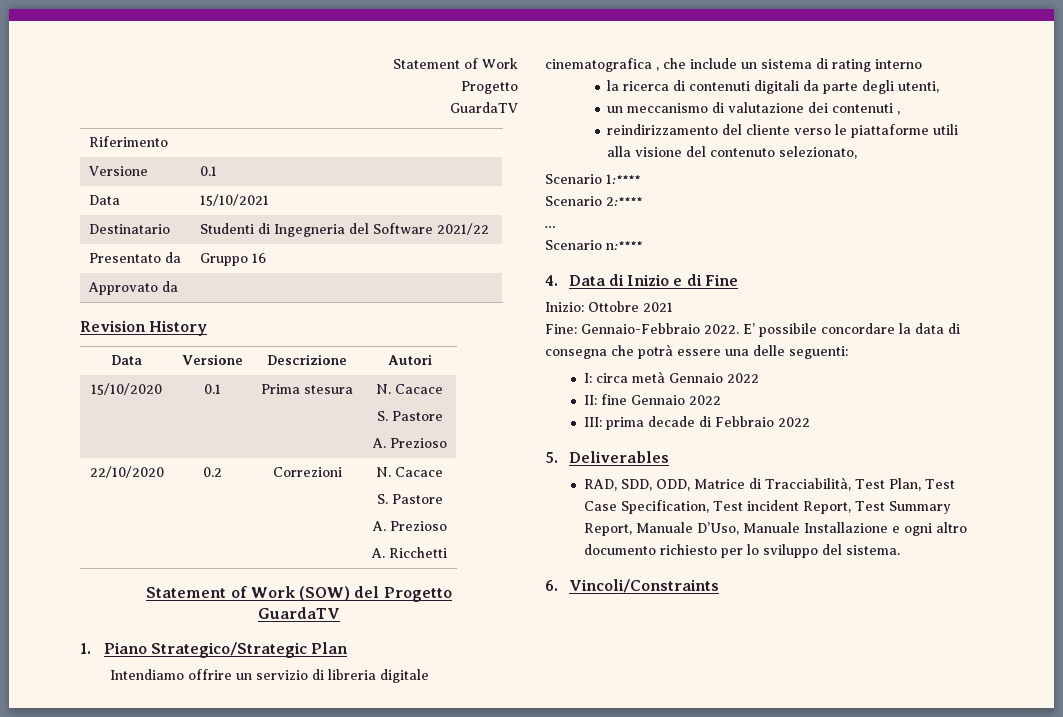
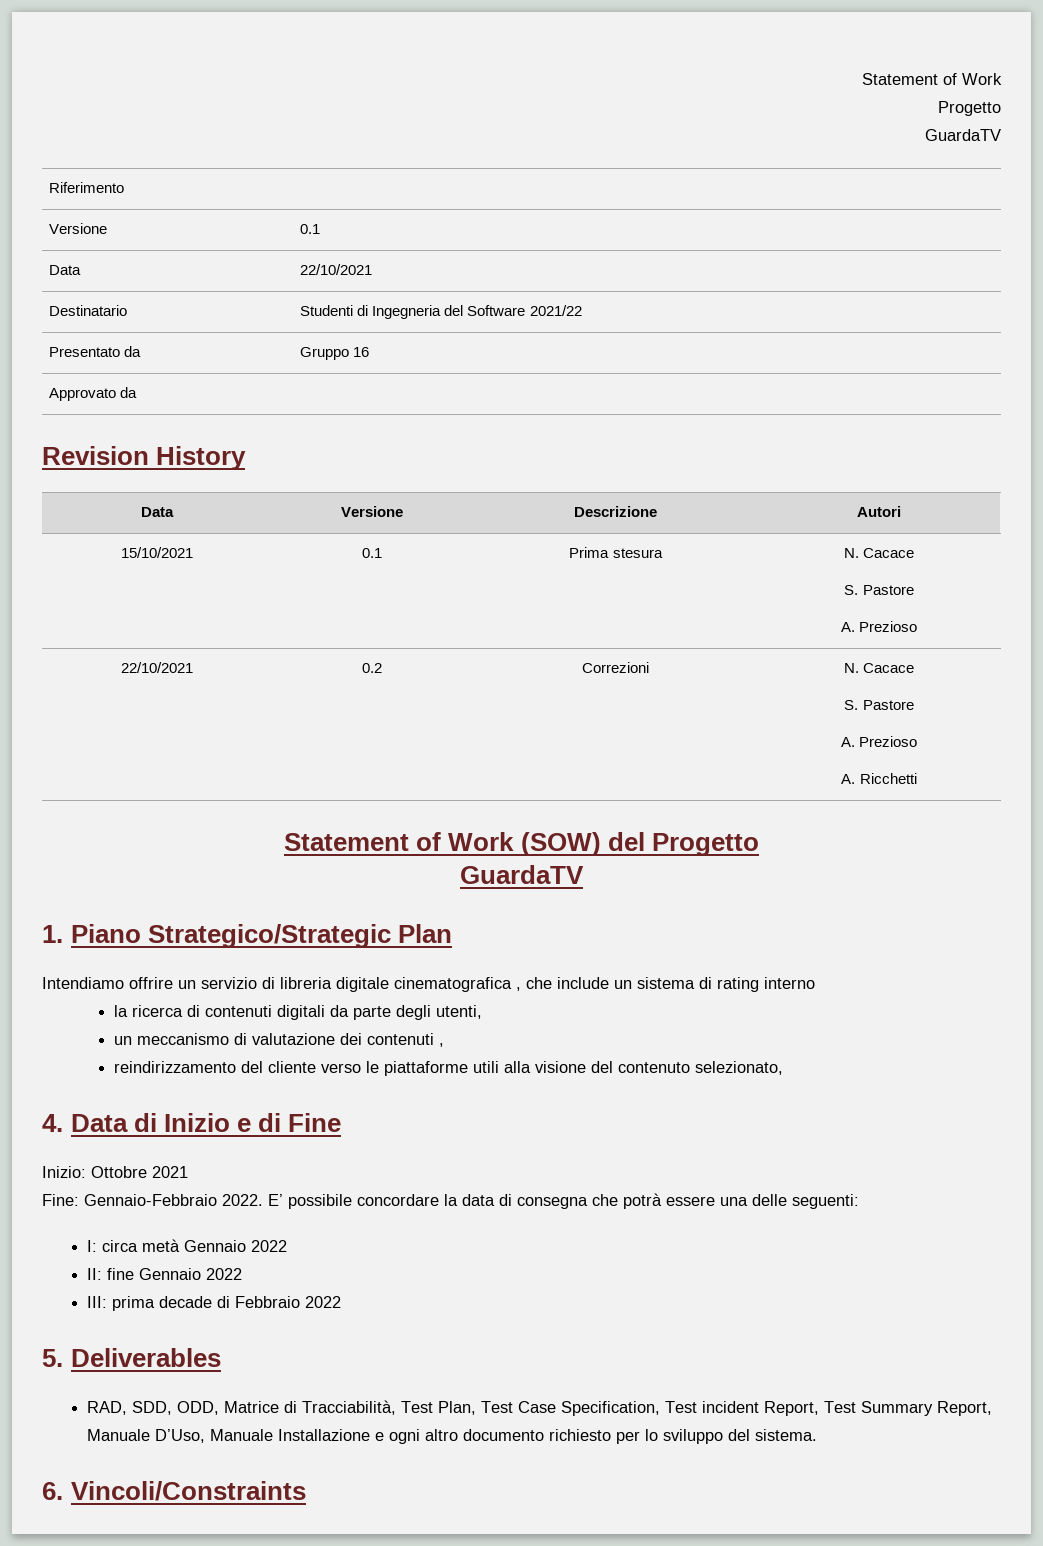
[199,194,269,206] 15/10/2021 -> [300,264,373,275] 22/10/2021
[91,383,162,395] 15/10/2020 -> [120,547,193,558] 15/10/2021
[89,466,164,478] 22/10/2020 -> [120,662,193,673] 22/10/2021
[545,174,640,184] [545,196,642,206] [545,226,556,228] [545,240,642,250] // Scenario 1:**** // Scenario 2:**** // … // Scenario n:**** -> (784, 1068) none

